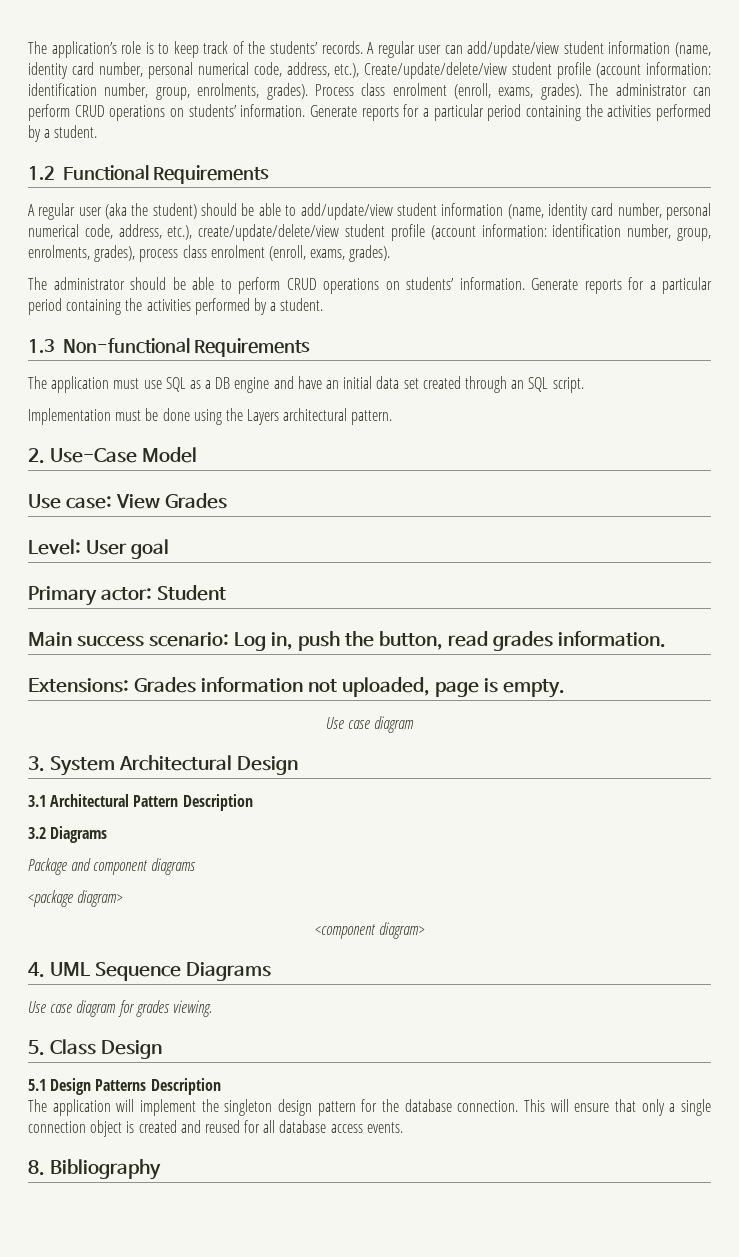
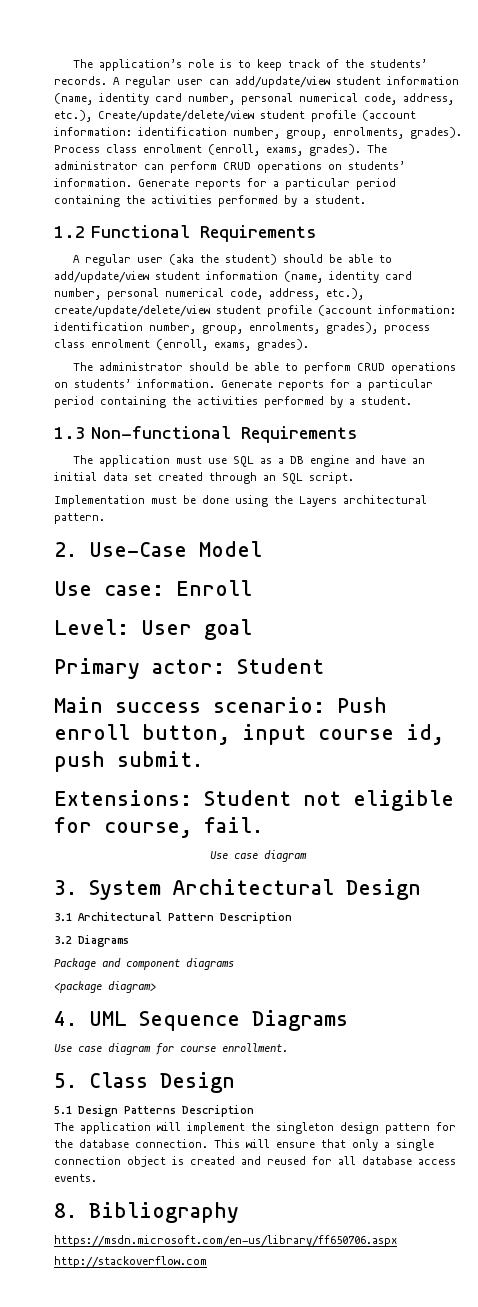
[115,493,227,509] View Grades -> [176,580,252,596] Enroll
[233,631,666,651] [28,677,565,698] Log in, push the button, read grades information. // Extensions: Grades information not uploaded, page is empty. -> [337,697,387,713] [54,724,444,745] [54,751,203,772] [54,790,454,811] [54,817,263,838] Push enroll button, input course id, push submit. // Extensions: Student not eligible for course, fail.
[315,922,425,939] // <component diagram> -> (156, 987) none
[135,1000,212,1017] grades viewing. -> [180,1043,288,1052] course enrollment.
(161, 1169) none -> [54,1235,397,1247] [54,1256,207,1268] // https://msdn.microsoft.com/en-us/library/ff650706.aspx // http://stackoverflow.com

